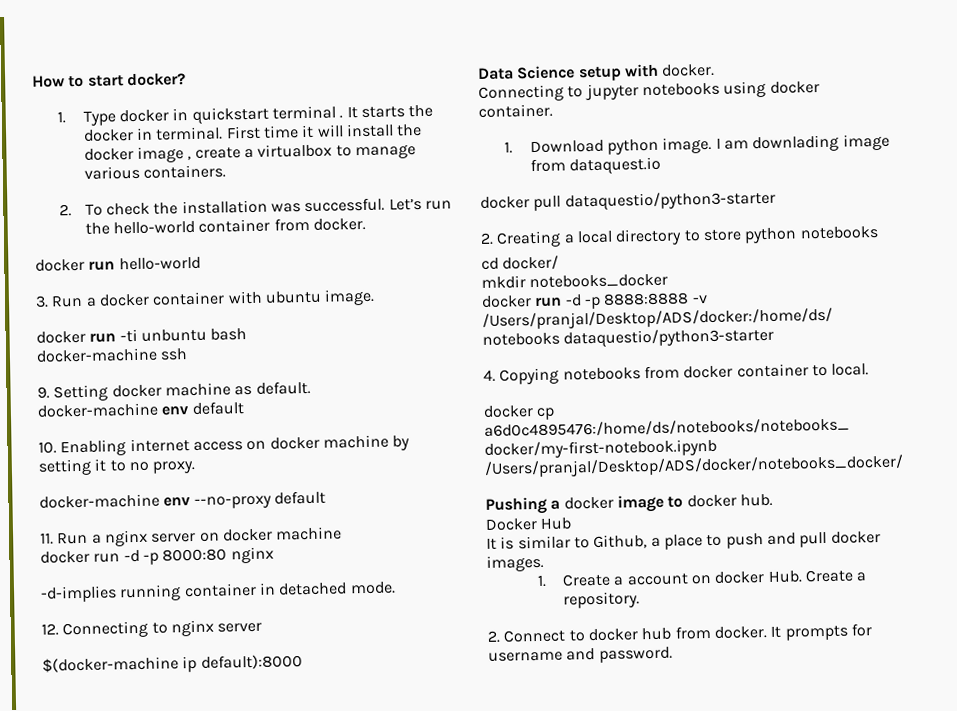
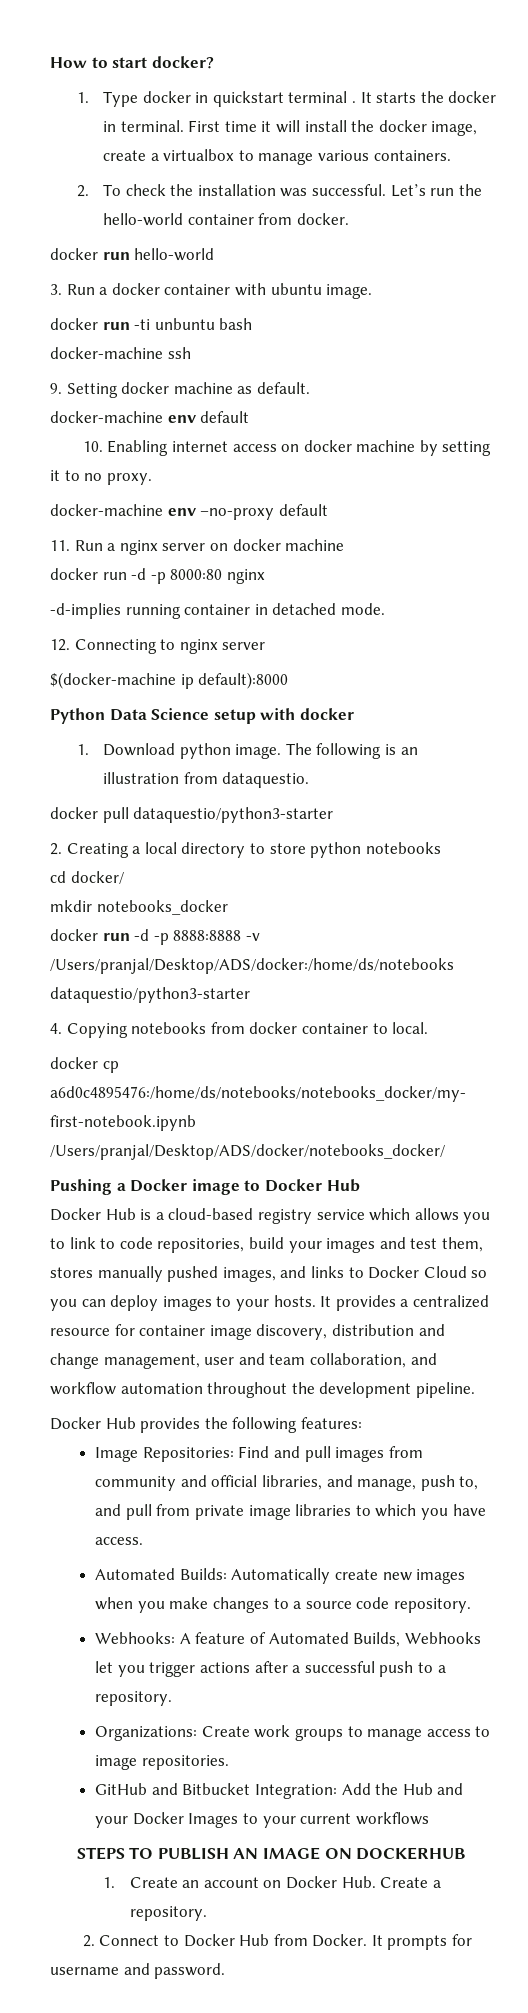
[137,146,192,163] image , -> [431,121,478,136] image,
[193,495,272,509] --no-proxy -> [200,508,275,520] –no-proxy
(303, 662) none -> [50,708,105,724] Python
[661,63,716,77] [478,80,820,102] [478,103,553,118] docker. // Connecting to jupyter notebooks using docker container. -> [299,708,354,720] docker
[715,133,890,153] [529,156,662,175] I am downlading image from dataquest.io -> [285,743,418,759] [103,772,310,788] The following is an illustration from dataquestio.
[563,496,614,510] docker -> [130,1179,188,1192] Docker
[686,493,773,508] [485,517,573,531] [486,531,881,550] [486,554,544,572] docker hub. // Docker Hub // It is similar to Github, a place to push and pull docker images. -> [264,1179,360,1192] [50,1208,491,1224] [50,1237,483,1253] [50,1266,488,1282] [50,1295,489,1311] [50,1324,445,1340] [50,1353,437,1369] [50,1382,475,1398] [50,1417,362,1433] [95,1446,423,1462] [95,1475,479,1491] [95,1504,486,1520] [95,1537,144,1545] [95,1568,466,1584] [95,1597,471,1613] [95,1632,481,1647] [95,1661,446,1677] [95,1691,173,1706] [95,1725,491,1741] [95,1755,229,1770] [95,1783,464,1799] [95,1812,429,1828] [76,1847,466,1860] Docker Hub // Docker Hub is a cloud-based registry service which allows you to link to code repositories, build your images and test them, stores manually pushed images, and links to Docker Cloud so you can deploy images to your hosts. It provides a centralized resource for container image discovery, distribution and change management, user and team collaboration, and workflow automation throughout the development pipeline. // Docker Hub provides the following features: // Image Repositories: Find and pull images from community and official libraries, and manage, push to, and pull from private image libraries to which you have access. // Automated Builds: Automatically create new images when you make changes to a source code repository. // Webhooks: A feature of Automated Builds, Webhooks let you trigger actions after a successful push to a repository. // Organizations: Create work groups to manage access to image repositories. // GitHub and Bitbucket Integration: Add the Hub and your Docker Images to your current workflows // STEPS TO PUBLISH AN IMAGE ON DOCKERHUB
[613,576,625,586] a -> [182,1880,200,1888] an
[714,571,766,584] docker -> [286,1876,338,1889] Docker
[587,625,767,642] docker hub from docker. -> [183,1934,368,1947] Docker Hub from Docker.

